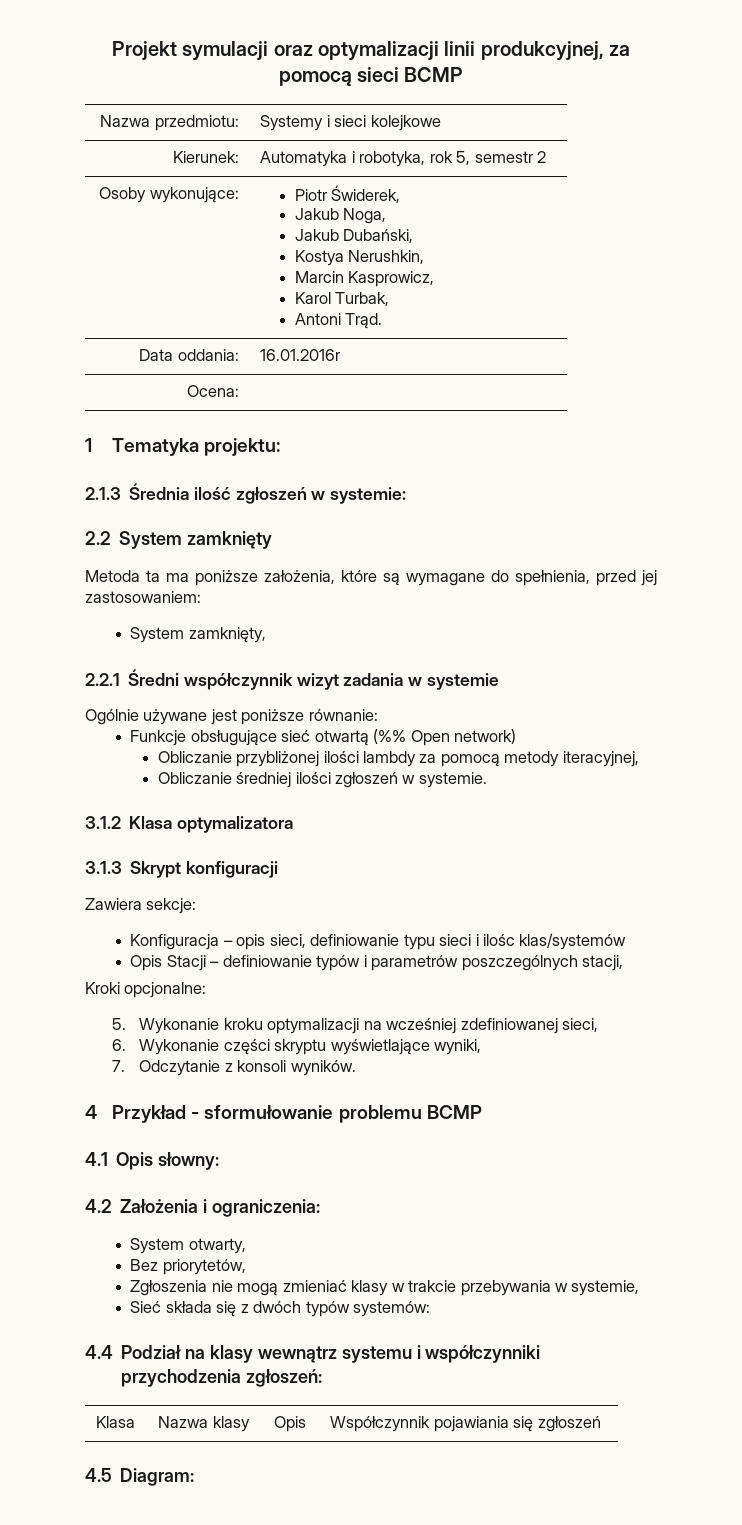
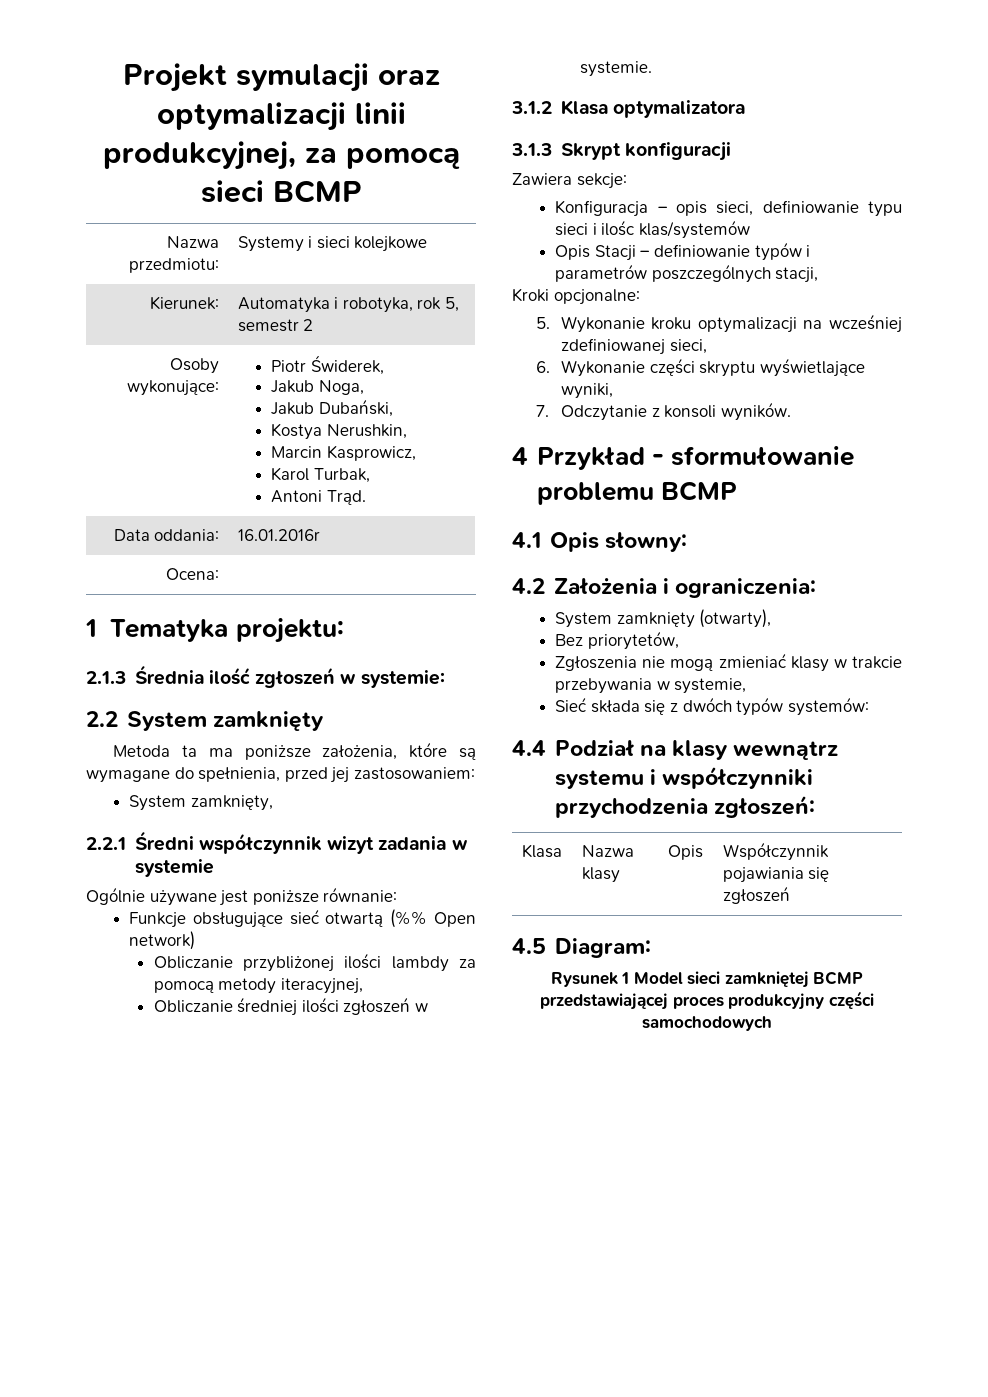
[188,1238,246,1254] otwarty, -> [616,609,772,628] zamknięty (otwarty),
(195, 1477) none -> [550,971,864,988] [540,991,874,1010] [642,1016,772,1031] // Rysunek 1 Model sieci zamkniętej BCMP przedstawiającej proces produkcyjny części samochodowych

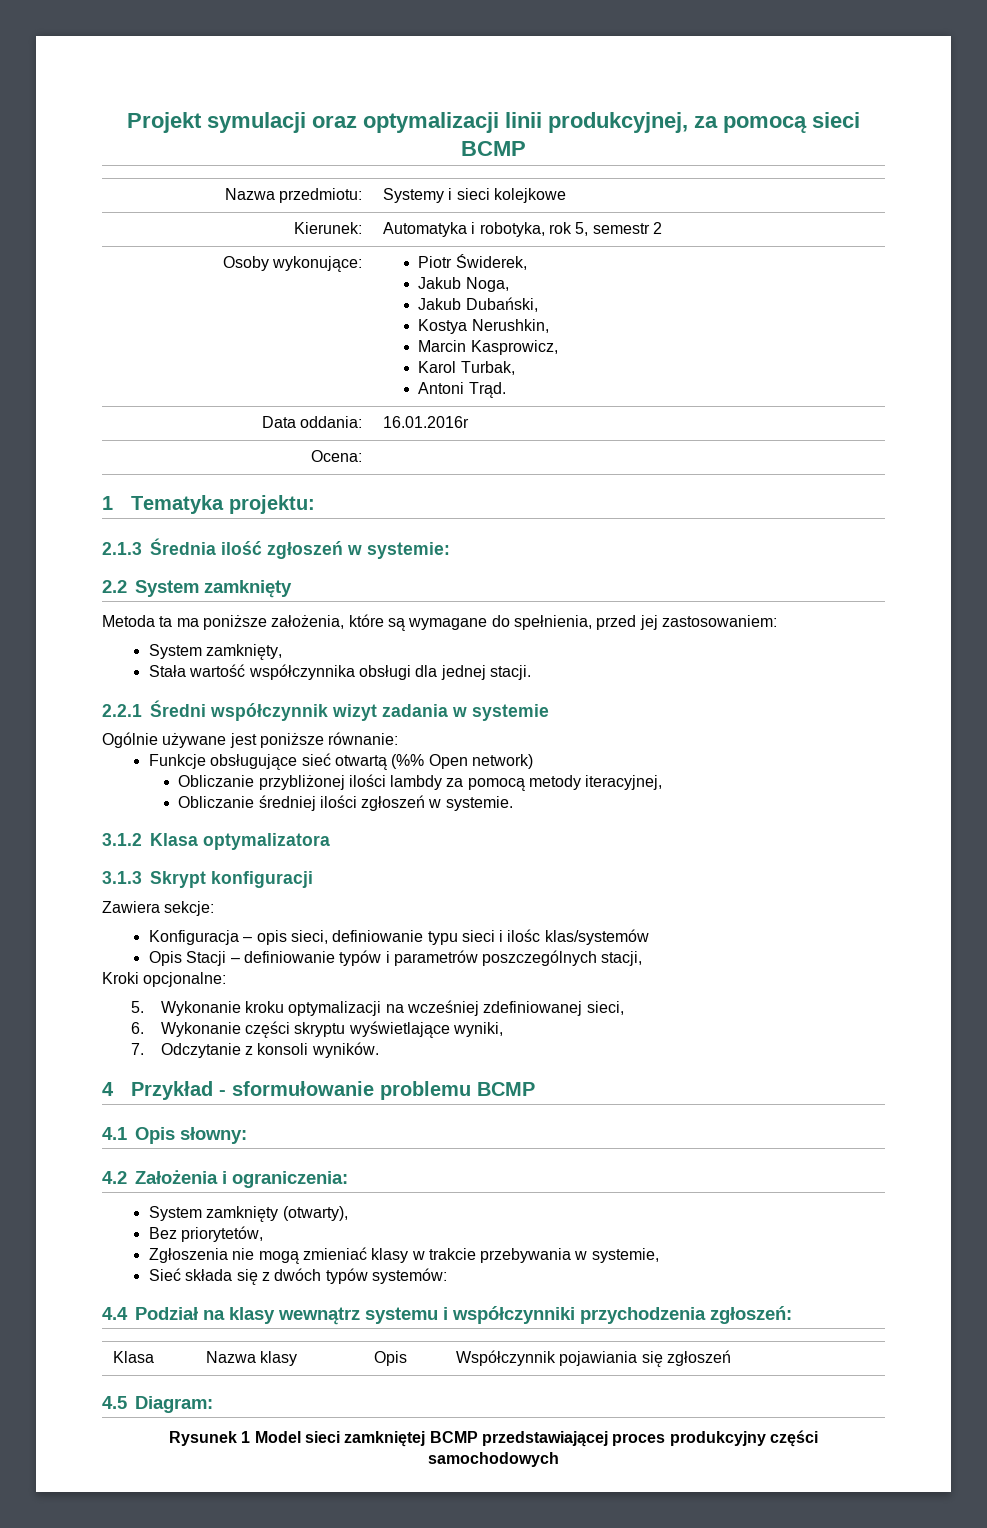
(273, 803) none -> [148,664,531,680] // Stała wartość współczynnika obsługi dla jednej stacji.

